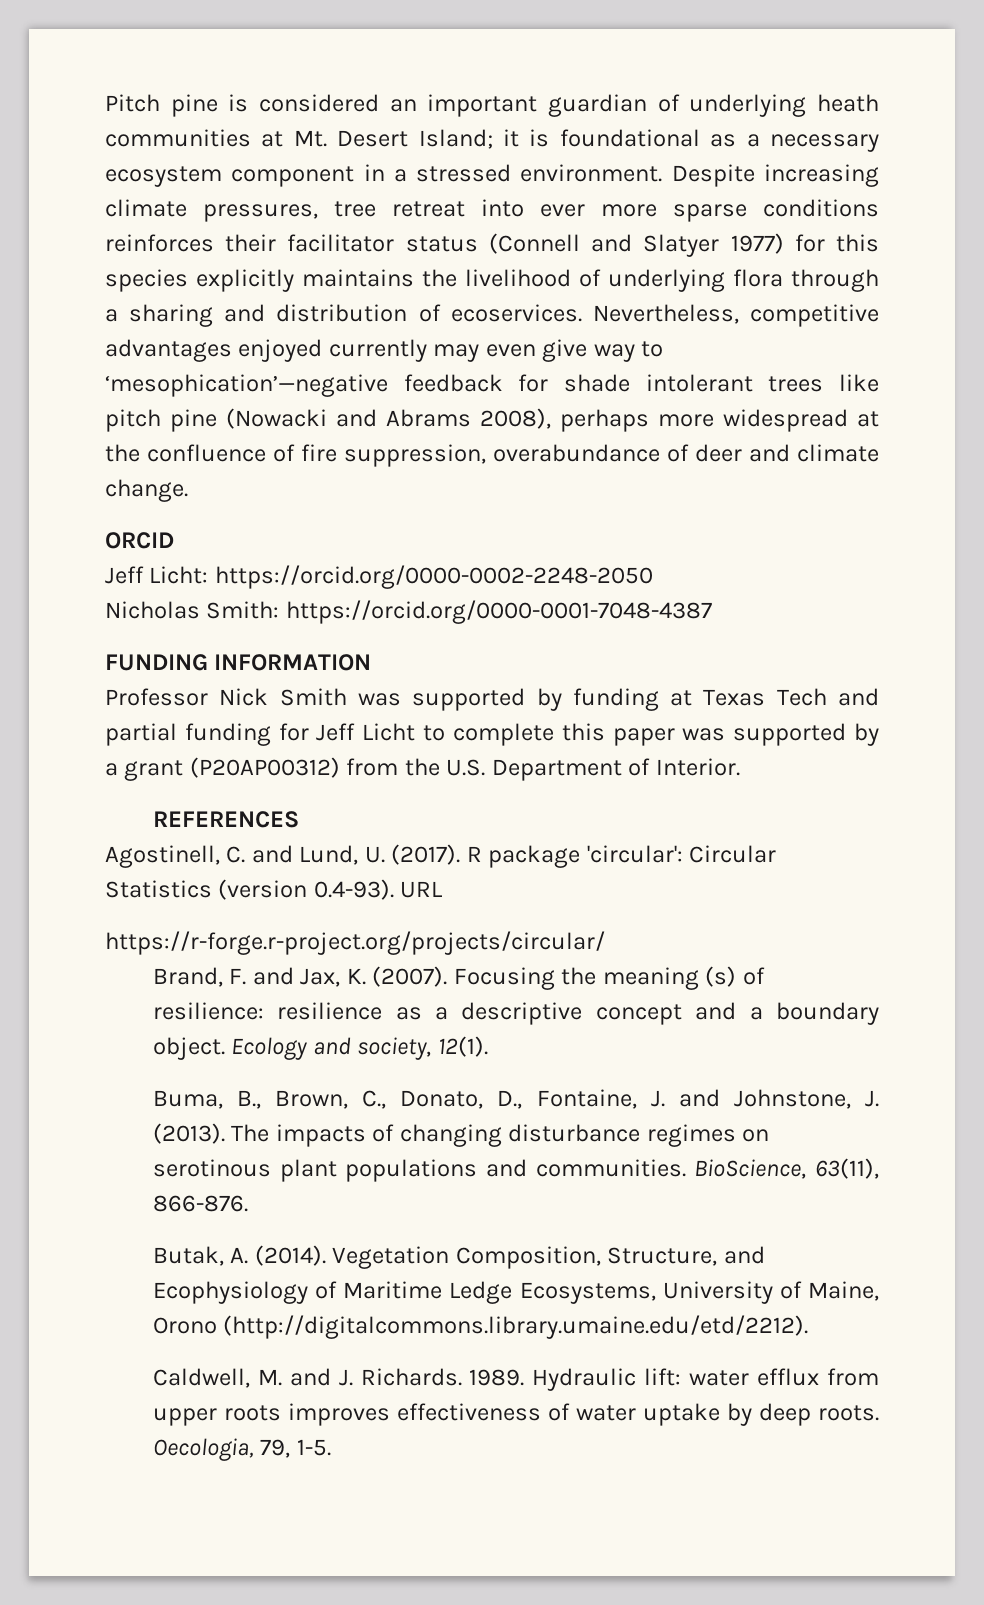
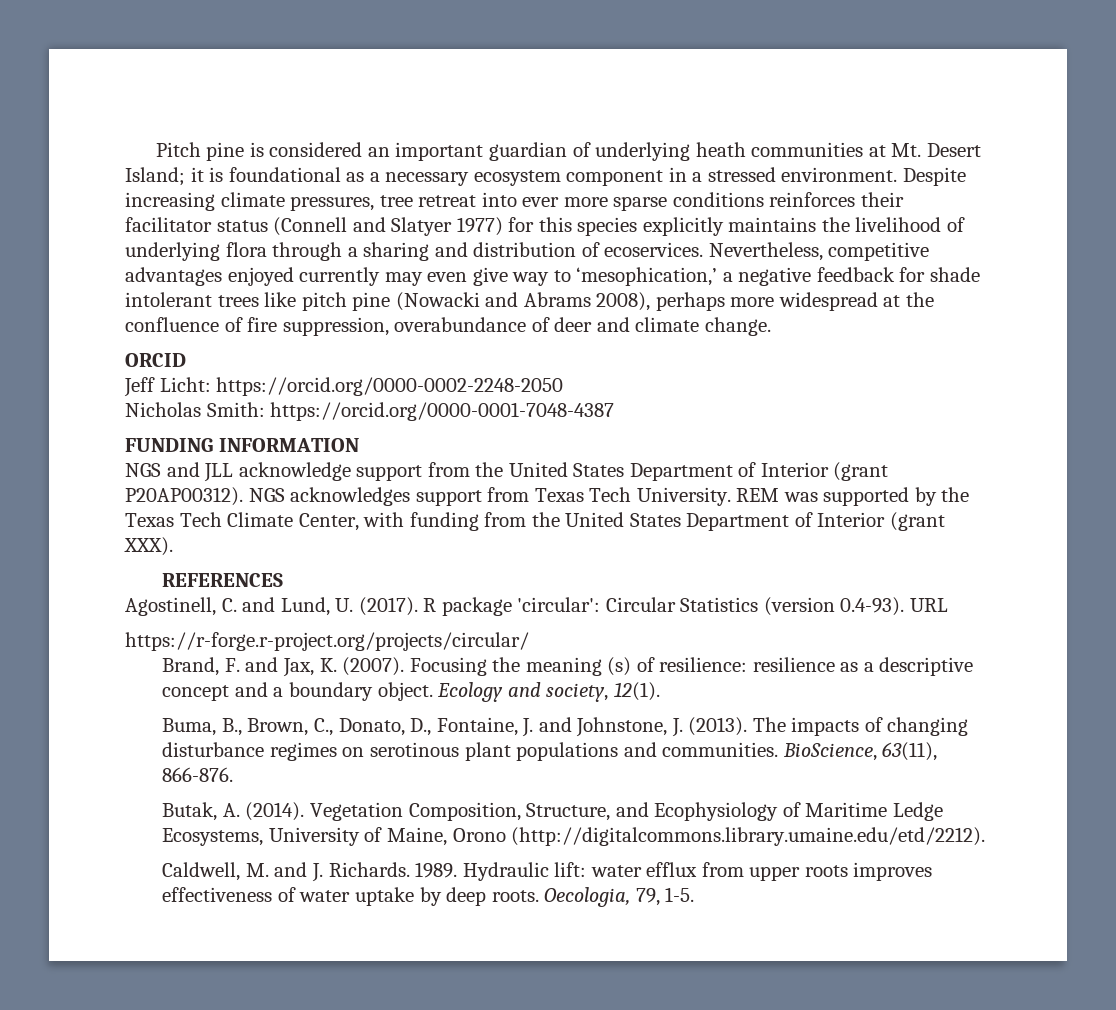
[105,374,388,397] ‘mesophication’—negative -> [576,267,812,286] ‘mesophication,’ a negative
[105,688,879,711] [105,723,879,746] [105,757,740,781] Professor Nick Smith was supported by funding at Texas Tech and partial funding for Jeff Licht to complete this paper was supported by a grant (P20AP00312) from the U.S. Department of Interior. -> [125,462,889,482] [125,487,970,506] [125,512,945,531] [124,537,173,556] NGS and JLL acknowledge support from the United States Department of Interior (grant P20AP00312). NGS acknowledges support from Texas Tech University. REM was supported by the Texas Tech Climate Center, with funding from the United States Department of Interior (grant XXX).

